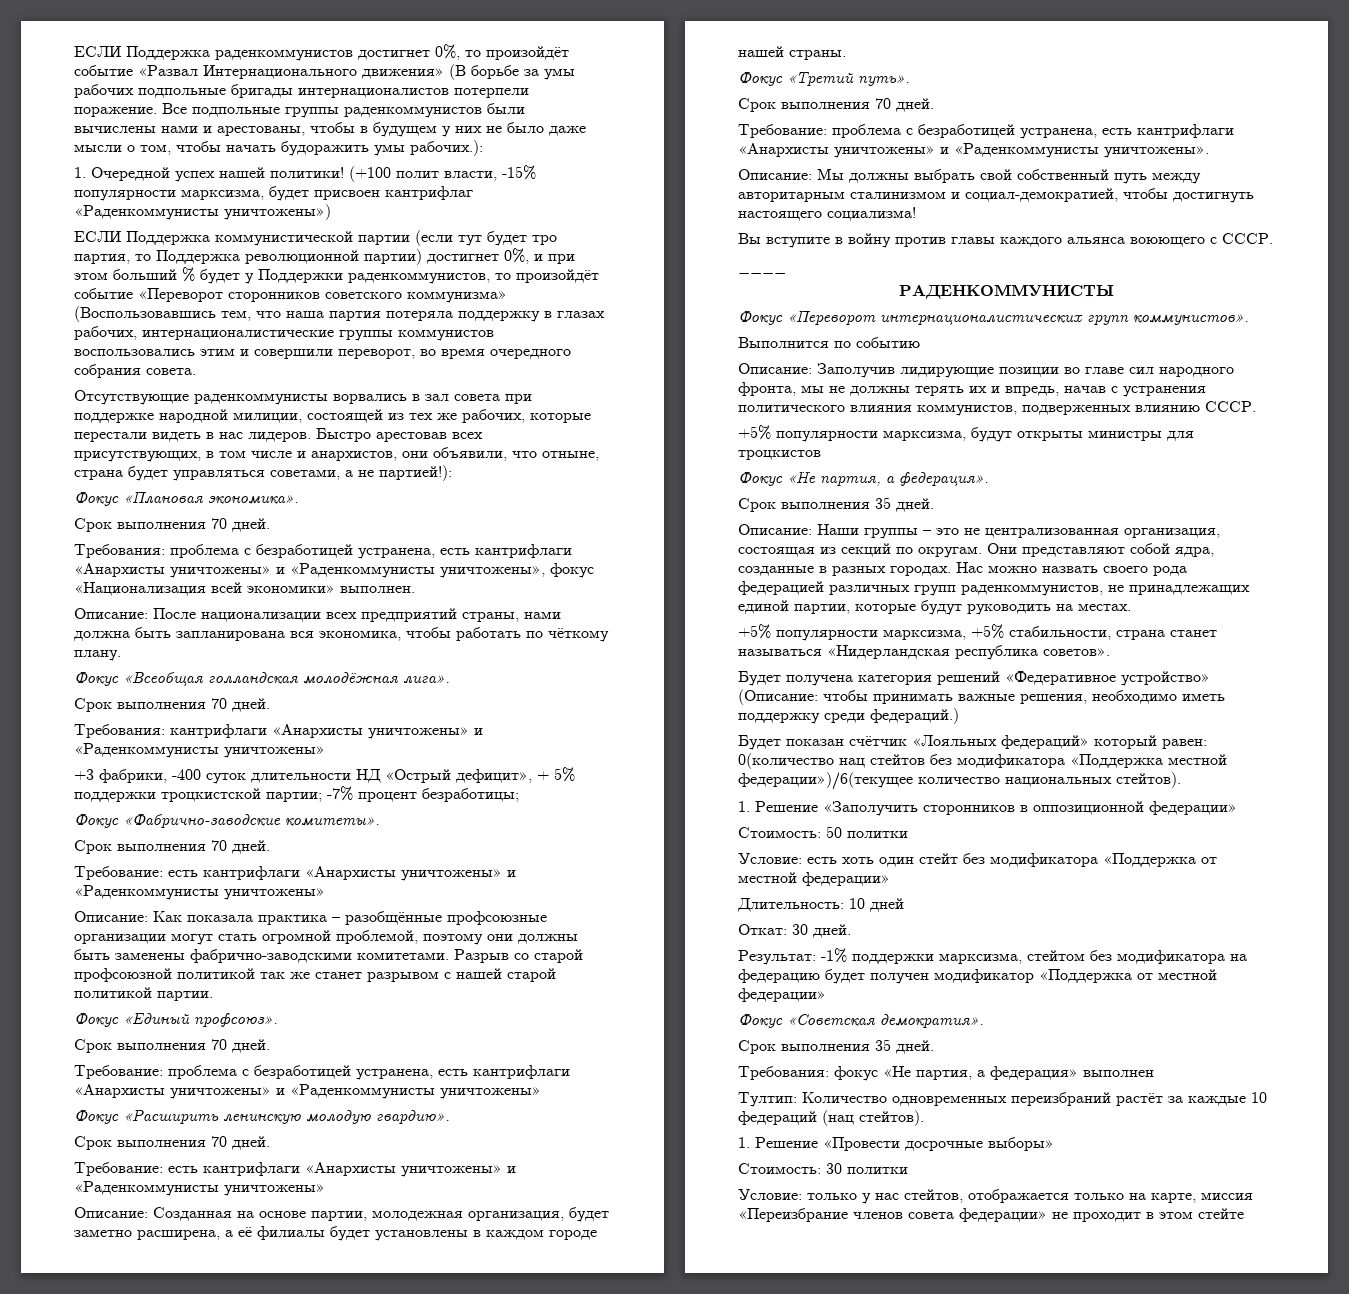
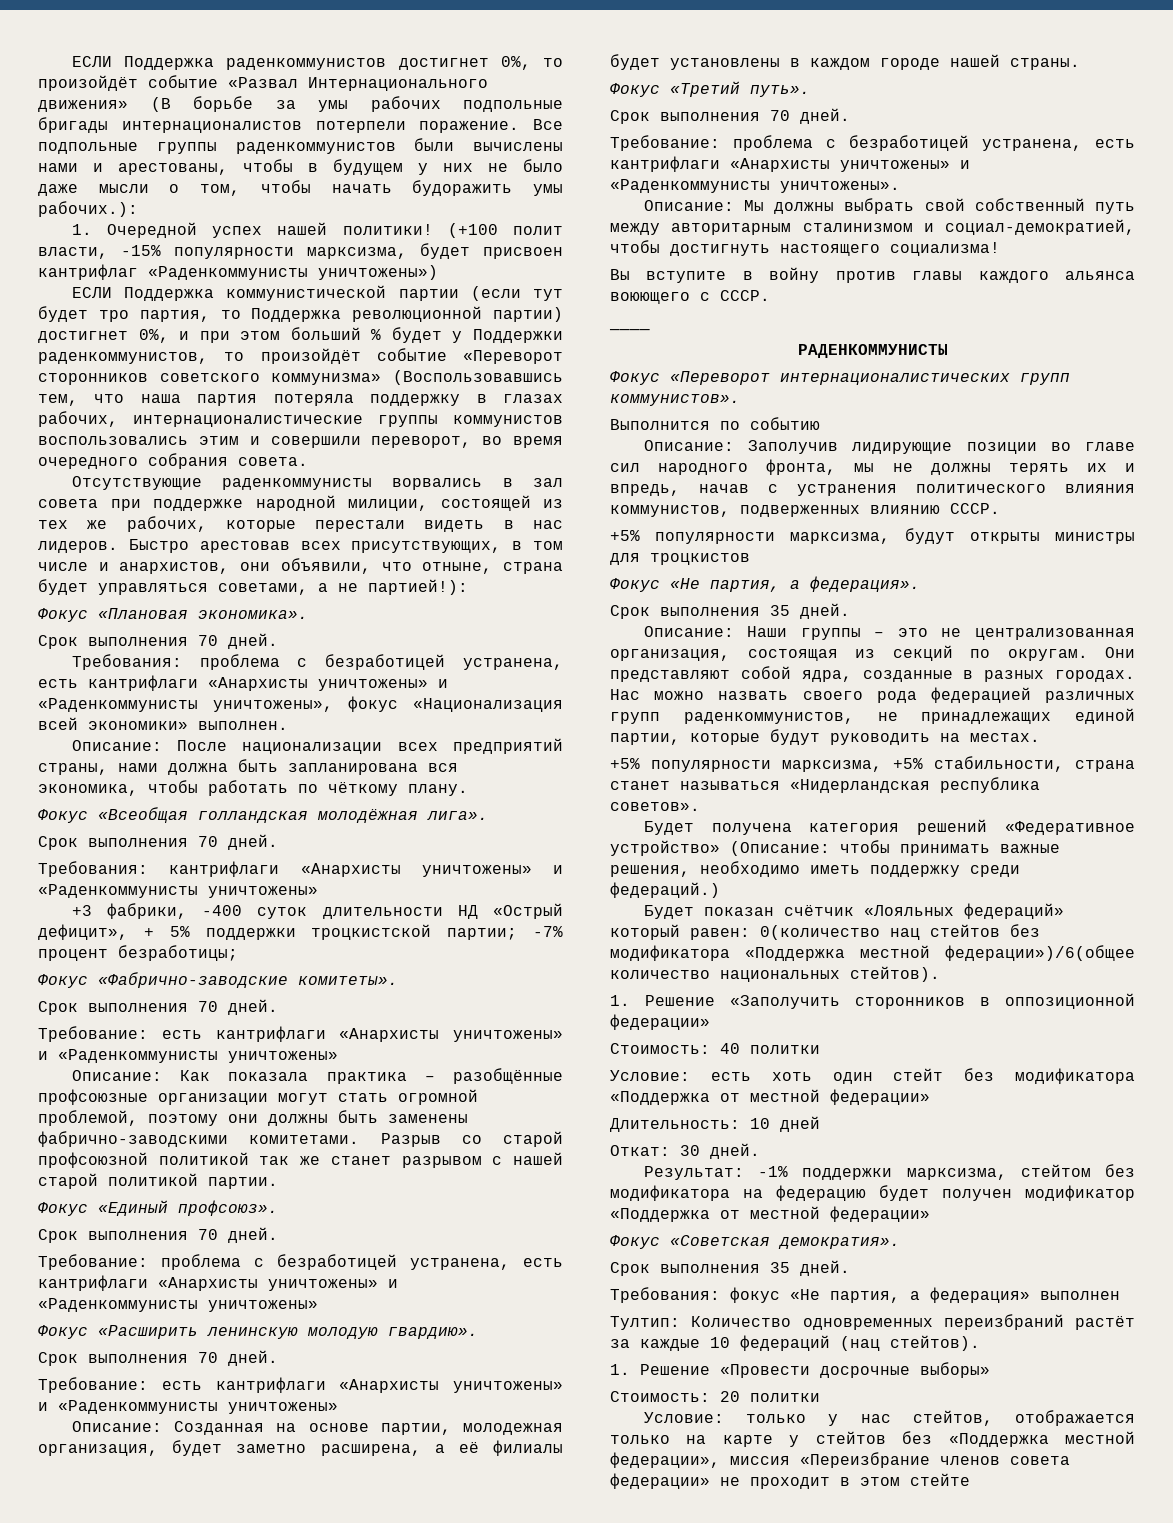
[738,772,913,790] федерации»)/6(текущее -> [945,945,1135,961] федерации»)/6(общее
[826,826,842,838] 50 -> [720,1043,740,1054] 40
[826,1163,842,1174] 30 -> [720,1391,740,1402] 20
[1151,1193,1196,1203] карте, -> [722,1431,1135,1447] [610,1452,720,1468] карте у стейтов без «Поддержка местной федерации»,

